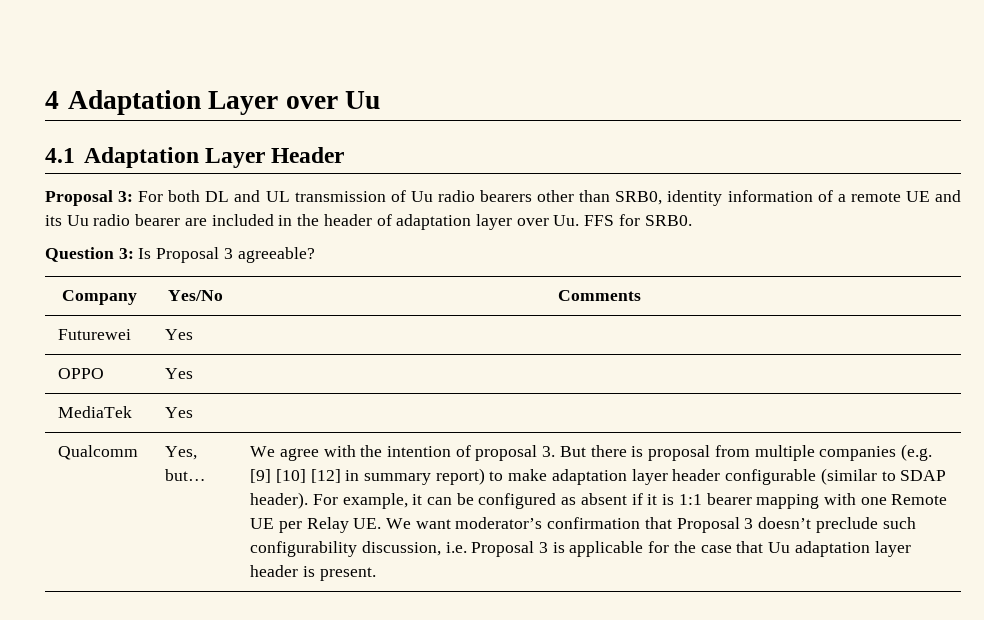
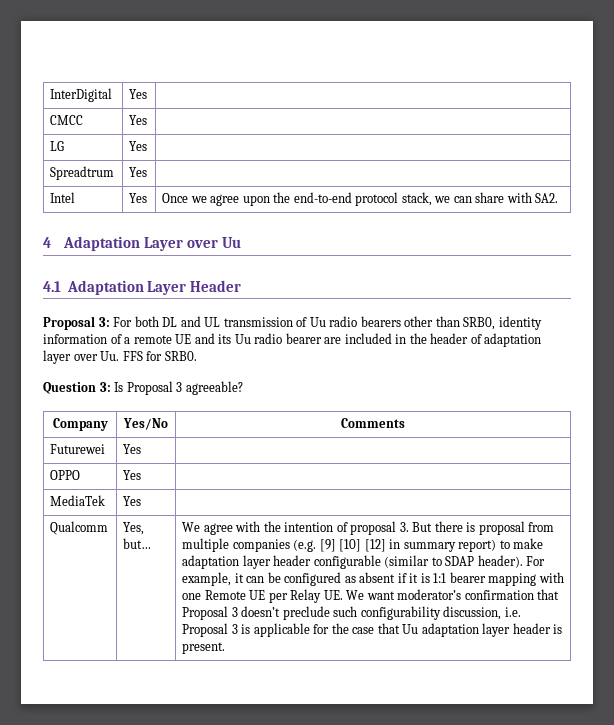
(45, 100) none -> [50,88,113,102] [129,89,148,99] [50,115,84,125] [129,115,148,125] [50,141,65,151] [129,141,148,151] [50,166,115,180] [129,167,148,177] [50,192,76,203] [129,193,148,203] [162,192,559,206] InterDigital | Yes | // CMCC | Yes | // LG | Yes | // Spreadtrum | Yes | // Intel | Yes | Once we agree upon the end-to-end protocol stack, we can share with SA2. //

